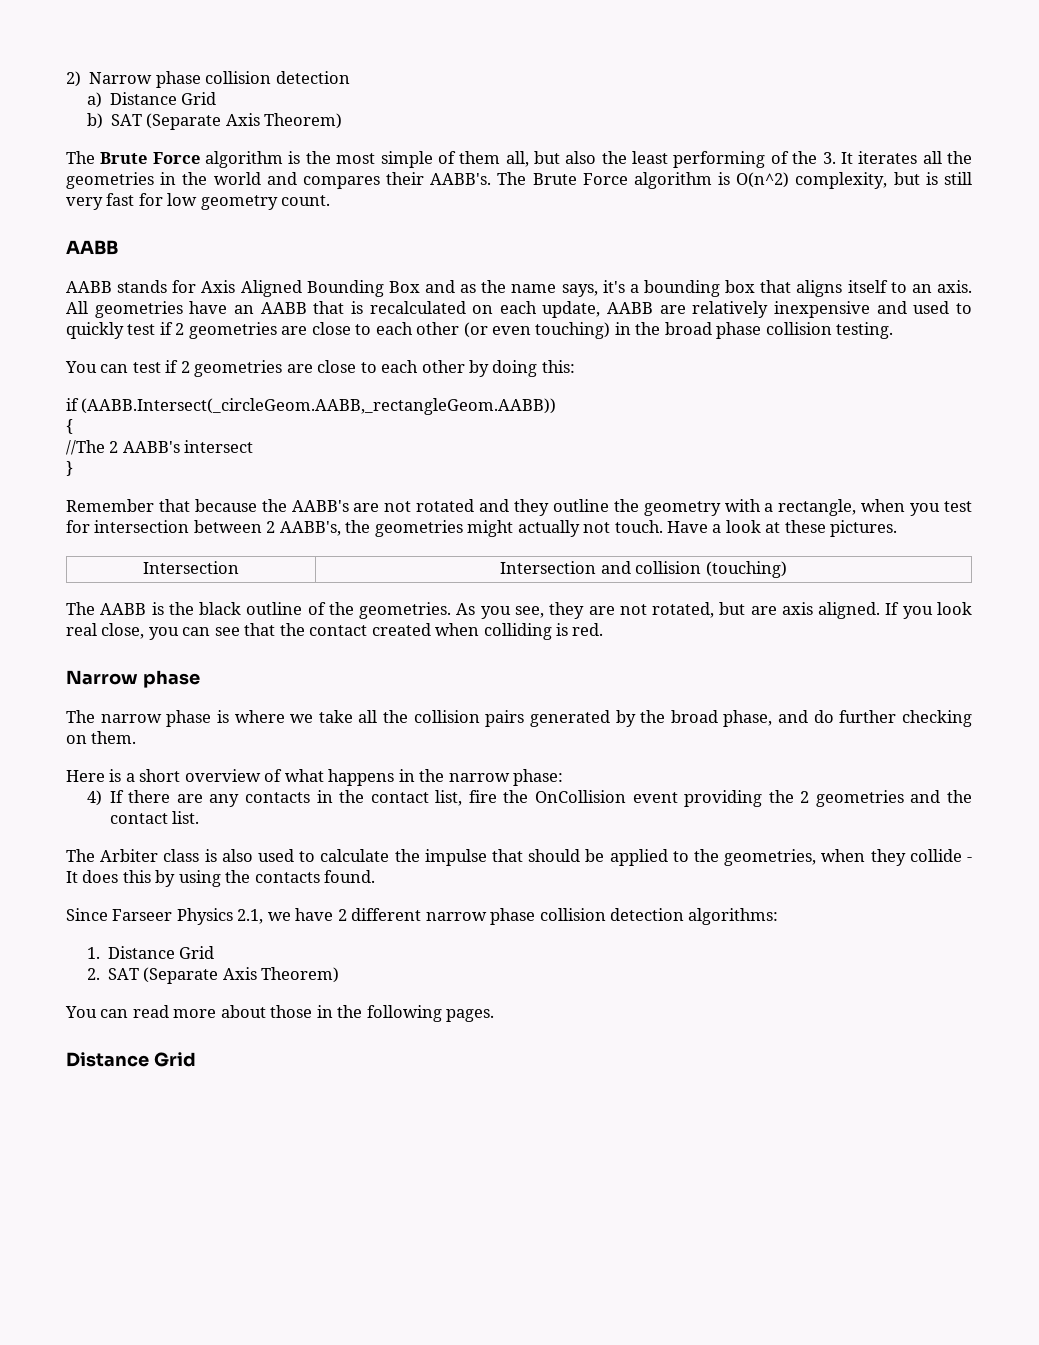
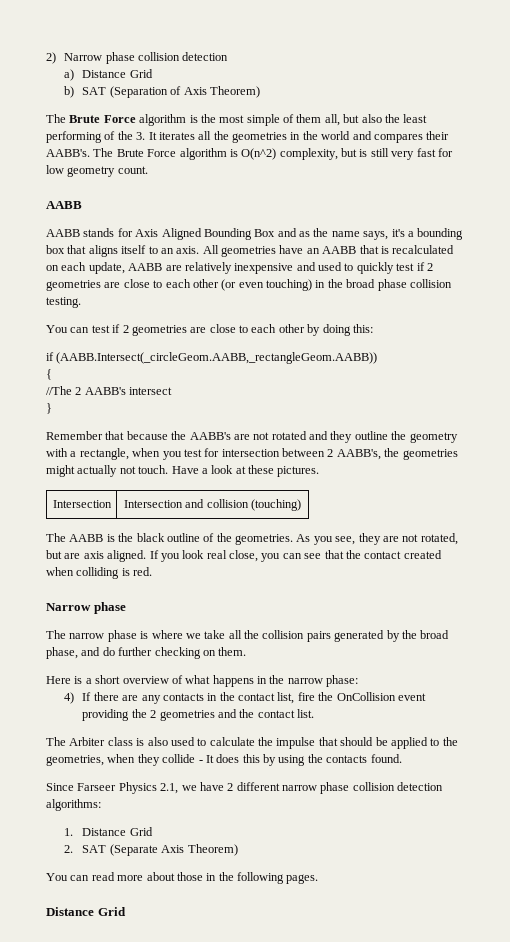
[146,113,222,130] (Separate -> [109,86,182,98] (Separation of

